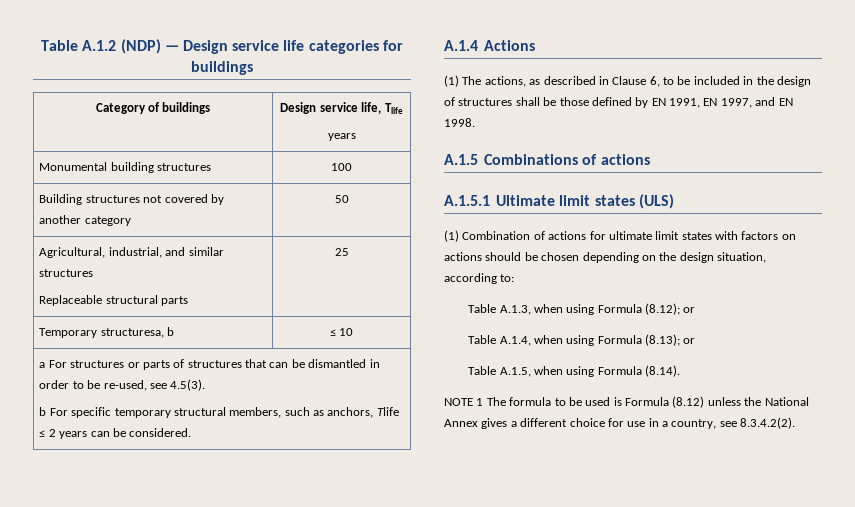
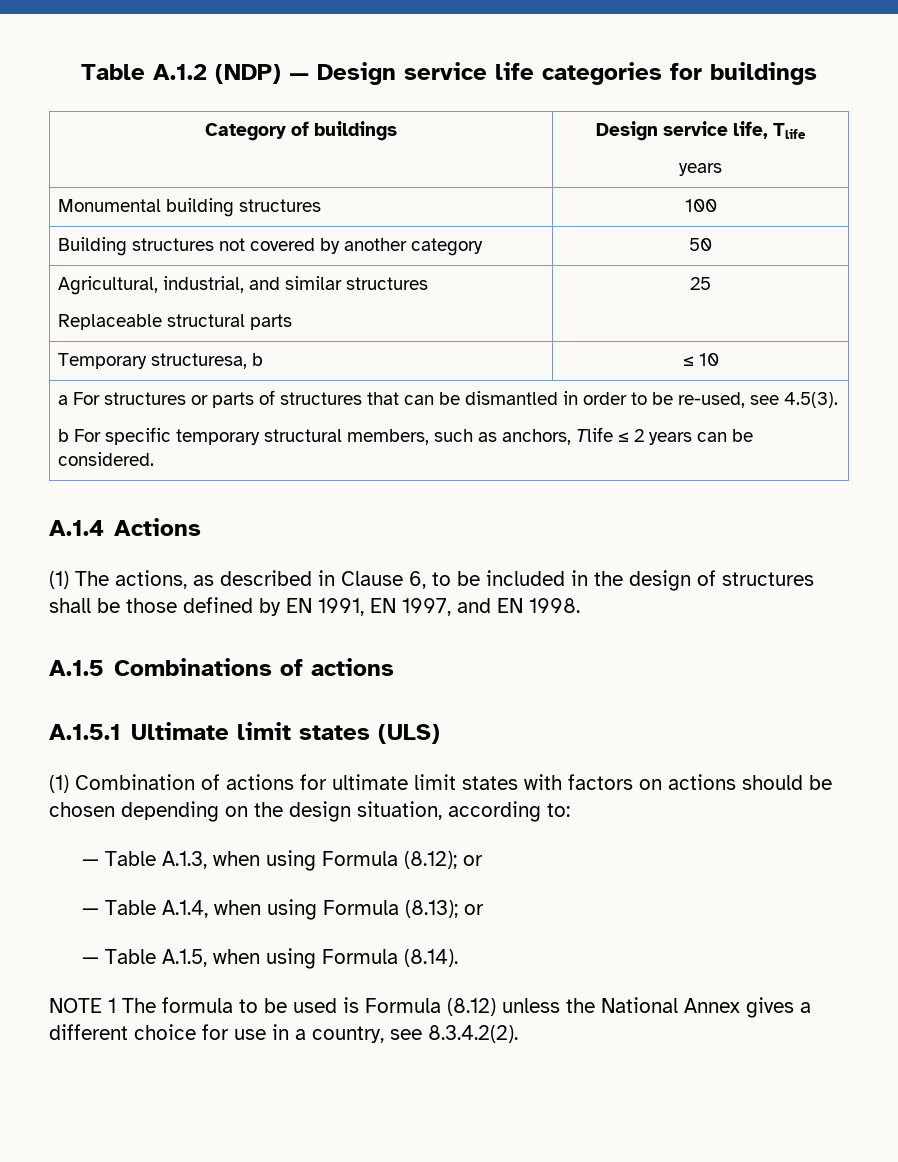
(515, 278) none -> [81,859,99,866] —
(696, 310) none -> [81,908,99,915] —
(696, 341) none -> [81,957,99,964] —

